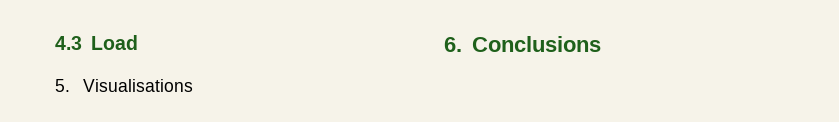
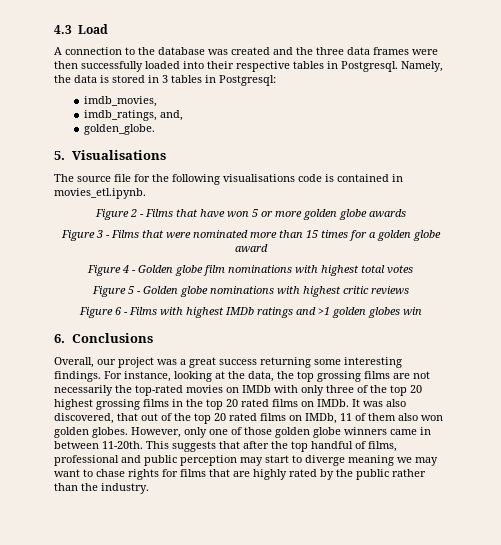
[55,79,193,92] [444,36,601,52] 5. Visualisations // 6. Conclusions -> [54,47,438,55] [54,61,443,72] [54,75,276,86] [84,96,158,107] [84,110,184,121] [84,124,156,135] [54,150,167,160] [54,174,403,185] [54,188,146,199] [94,209,406,220] [60,230,441,241] [234,244,268,252] [87,265,413,276] [91,286,409,297] [78,307,422,318] [54,333,154,343] [54,357,402,368] [54,371,430,382] [54,385,422,396] [54,399,406,410] [54,413,443,424] [54,427,431,438] [54,441,397,452] [54,455,438,466] [54,469,426,480] [54,483,149,494] A connection to the database was created and the three data frames were then successfully loaded into their respective tables in Postgresql. Namely, the data is stored in 3 tables in Postgresql: // imdb_movies, // imdb_ratings, and, // golden_globe. // 5. Visualisations // The source file for the following visualisations code is contained in movies_etl.ipynb. // Figure 2 - Films that have won 5 or more golden globe awards // Figure 3 - Films that were nominated more than 15 times for a golden globe award // Figure 4 - Golden globe film nominations with highest total votes // Figure 5 - Golden globe nominations with highest critic reviews // Figure 6 - Films with highest IMDb ratings and >1 golden globes win // 6. Conclusions // Overall, our project was a great success returning some interesting findings. For instance, looking at the data, the top grossing films are not necessarily the top-rated movies on IMDb with only three of the top 20 highest grossing films in the top 20 rated films on IMDb. It was also discovered, that out of the top 20 rated films on IMDb, 11 of them also won golden globes. However, only one of those golden globe winners came in between 11-20th. This suggests that after the top handful of films, professional and public perception may start to diverge meaning we may want to chase rights for films that are highly rated by the public rather than the industry.

